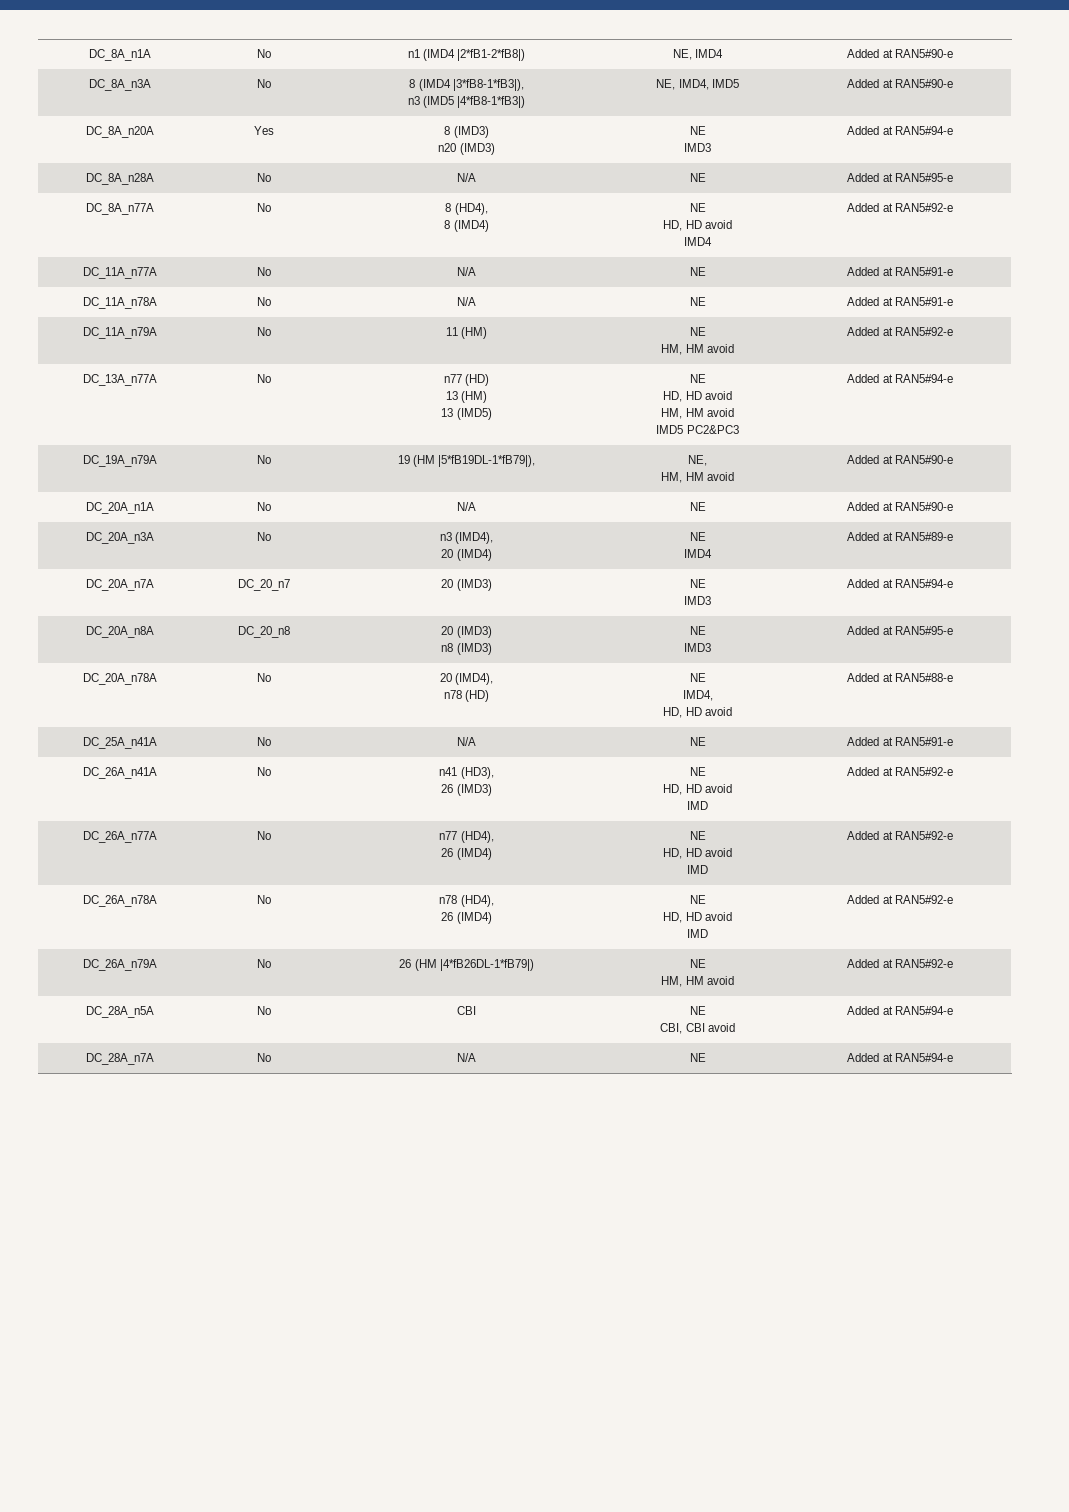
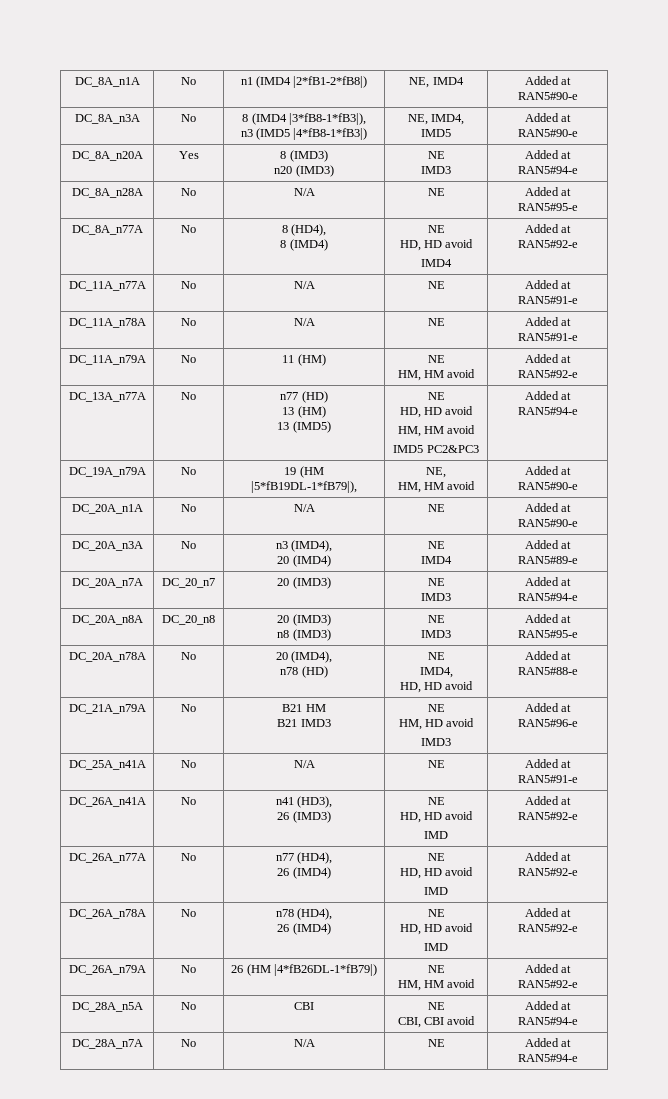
(953, 677) none -> [68,704,146,714] [181,704,196,712] [282,704,326,712] [277,719,331,727] [427,704,445,712] [398,718,475,730] [421,738,451,746] [524,703,572,712] [517,719,578,727] // DC_21A_n79A | No | B21 HM // B21 IMD3 | NE // HM, HD avoid // IMD3 | Added at RAN5#96-e

